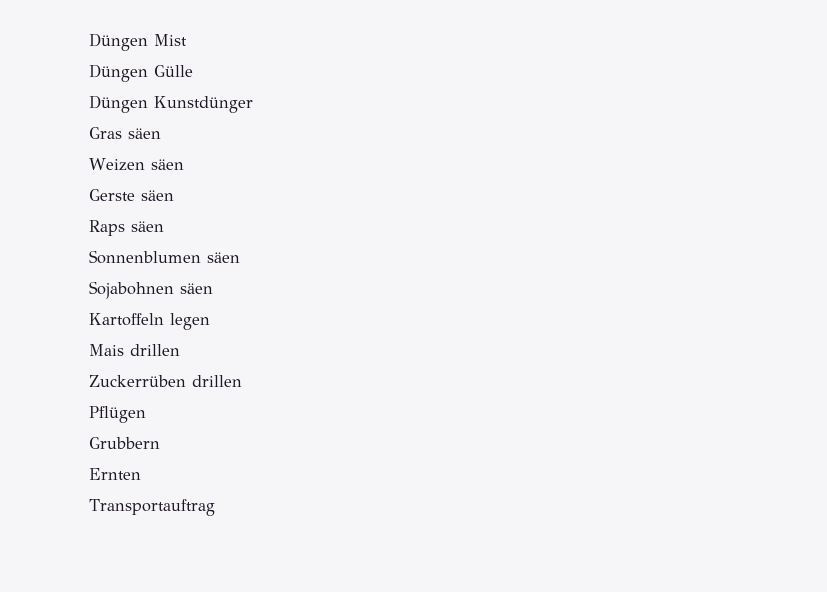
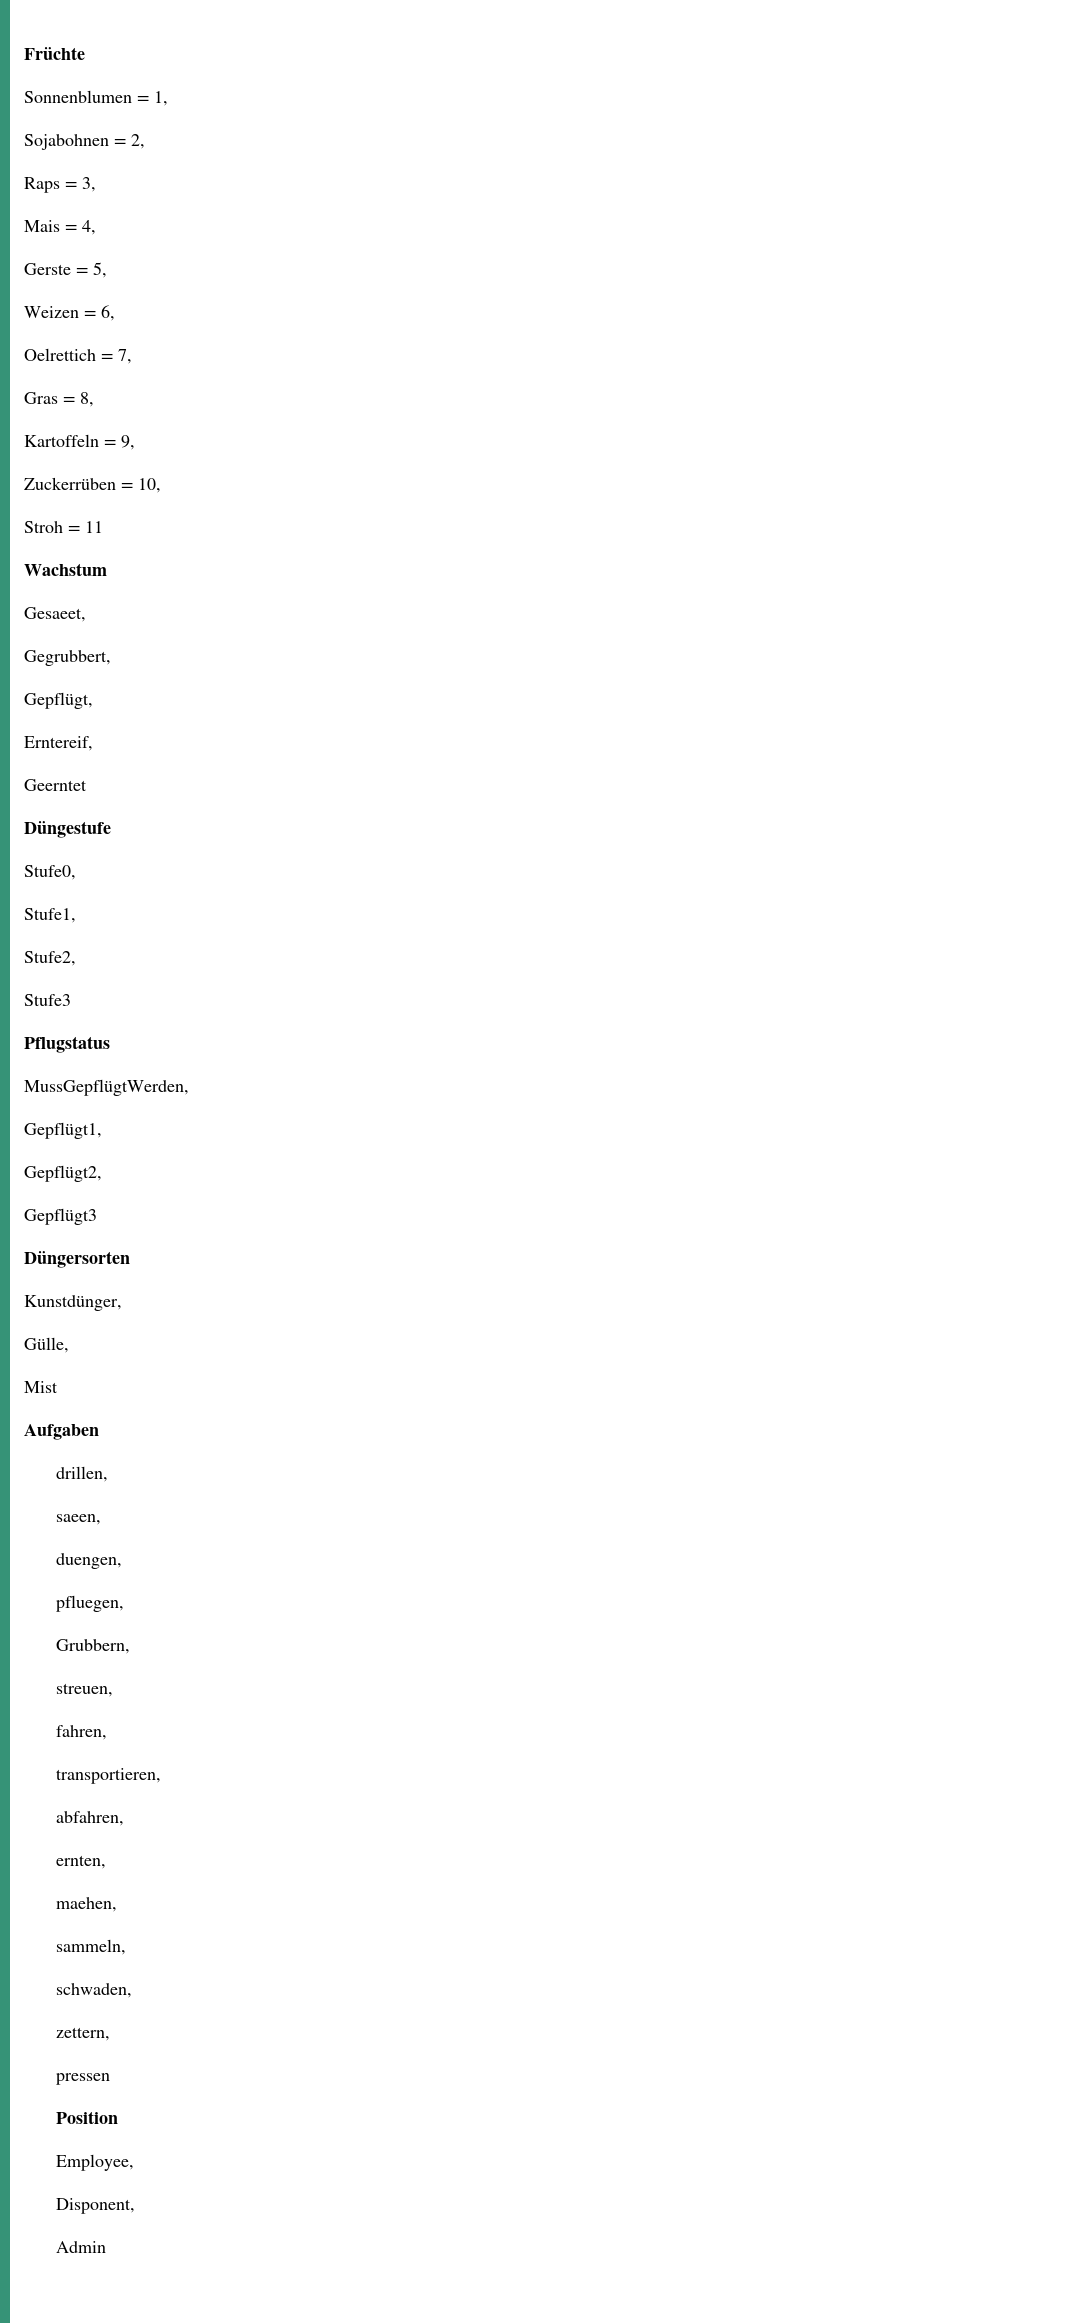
[89,33,187,51] [89,64,193,82] [89,95,253,113] [89,127,161,139] [89,158,184,171] [89,189,174,201] [89,220,164,236] [89,250,240,264] [89,281,213,299] [89,313,210,330] [89,344,180,356] [89,375,242,387] [89,406,146,423] [89,437,160,449] [89,468,141,480] [89,499,215,516] Düngen Mist // Düngen Gülle // Düngen Kunstdünger // Gras säen // Weizen säen // Gerste säen // Raps säen // Sonnenblumen säen // Sojabohnen säen // Kartoffeln legen // Mais drillen // Zuckerrüben drillen // Pflügen // Grubbern // Ernten // Transportauftrag -> [24,47,85,60] [24,90,168,106] [24,134,145,150] [24,177,96,193] [24,220,96,235] [24,262,107,278] [24,305,115,321] [24,348,132,364] [24,392,94,407] [24,434,135,450] [24,477,161,493] [24,521,103,533] [24,563,107,576] [24,607,86,622] [24,650,111,666] [24,692,93,709] [24,736,93,751] [24,779,87,791] [24,821,111,838] [24,865,76,880] [24,908,76,923] [24,951,76,966] [24,994,71,1006] [24,1036,110,1053] [24,1079,189,1096] [24,1122,102,1139] [24,1165,102,1182] [24,1208,97,1225] [24,1251,130,1268] [24,1295,122,1311] [24,1337,69,1353] [24,1381,58,1393] [24,1424,99,1440] [55,1466,108,1482] [55,1514,101,1525] [55,1553,122,1569] [55,1595,124,1612] [55,1639,130,1654] [55,1683,113,1697] [55,1725,107,1740] [55,1768,161,1784] [55,1811,124,1826] [55,1855,106,1869] [55,1897,117,1912] [55,1939,126,1955] [55,1983,132,1998] [55,2027,110,2041] [55,2073,110,2085] [55,2111,118,2124] [55,2154,134,2171] [55,2198,135,2214] [55,2241,106,2253] Früchte // Sonnenblumen = 1, // Sojabohnen = 2, // Raps = 3, // Mais = 4, // Gerste = 5, // Weizen = 6, // Oelrettich = 7, // Gras = 8, // Kartoffeln = 9, // Zuckerrüben = 10, // Stroh = 11 // Wachstum // Gesaeet, // Gegrubbert, // Gepflügt, // Erntereif, // Geerntet // Düngestufe // Stufe0, // Stufe1, // Stufe2, // Stufe3 // Pflugstatus // MussGepflügtWerden, // Gepflügt1, // Gepflügt2, // Gepflügt3 // Düngersorten // Kunstdünger, // Gülle, // Mist // Aufgaben // drillen, // saeen, // duengen, // pfluegen, // Grubbern, // streuen, // fahren, // transportieren, // abfahren, // ernten, // maehen, // sammeln, // schwaden, // zettern, // pressen // Position // Employee, // Disponent, // Admin

